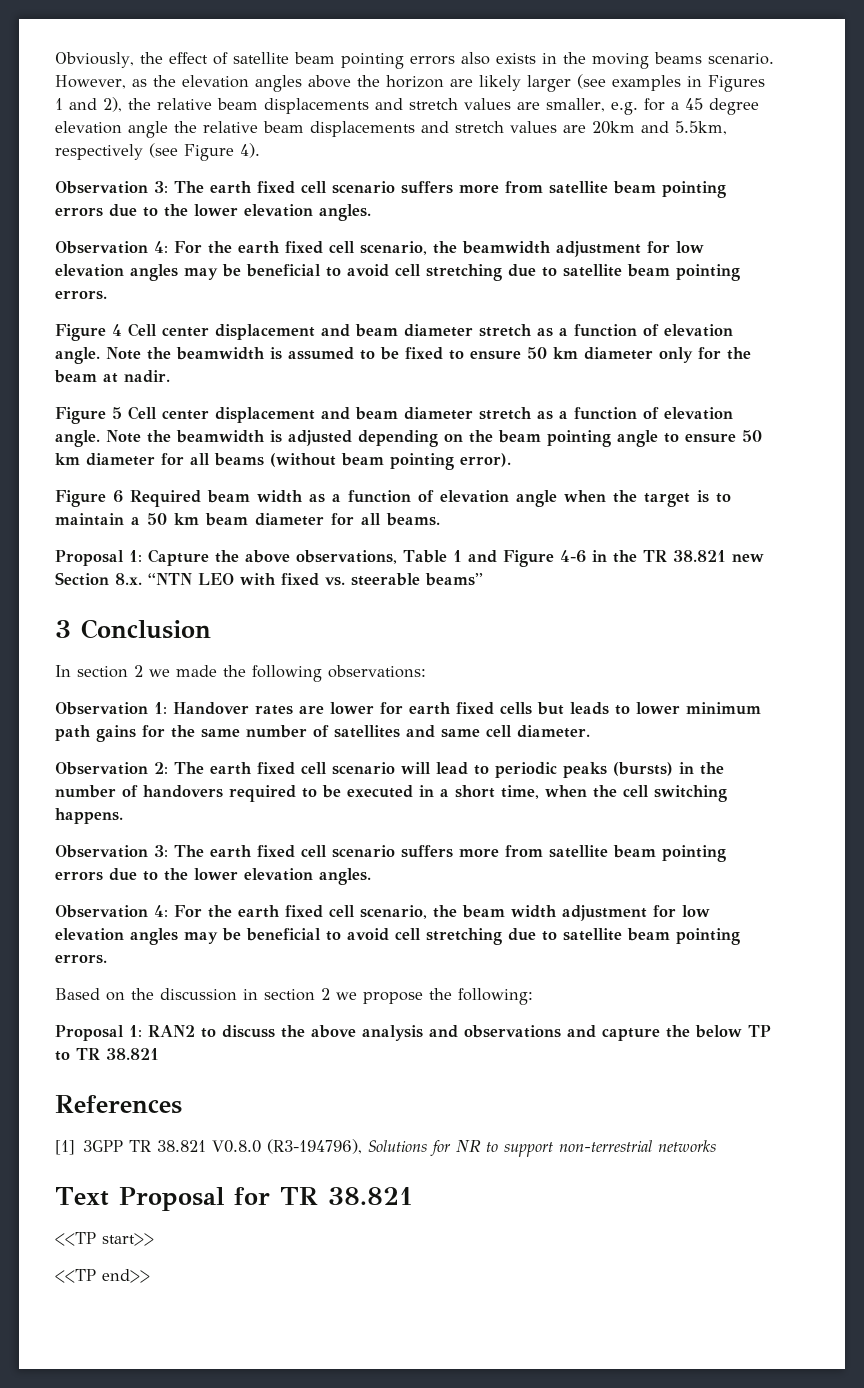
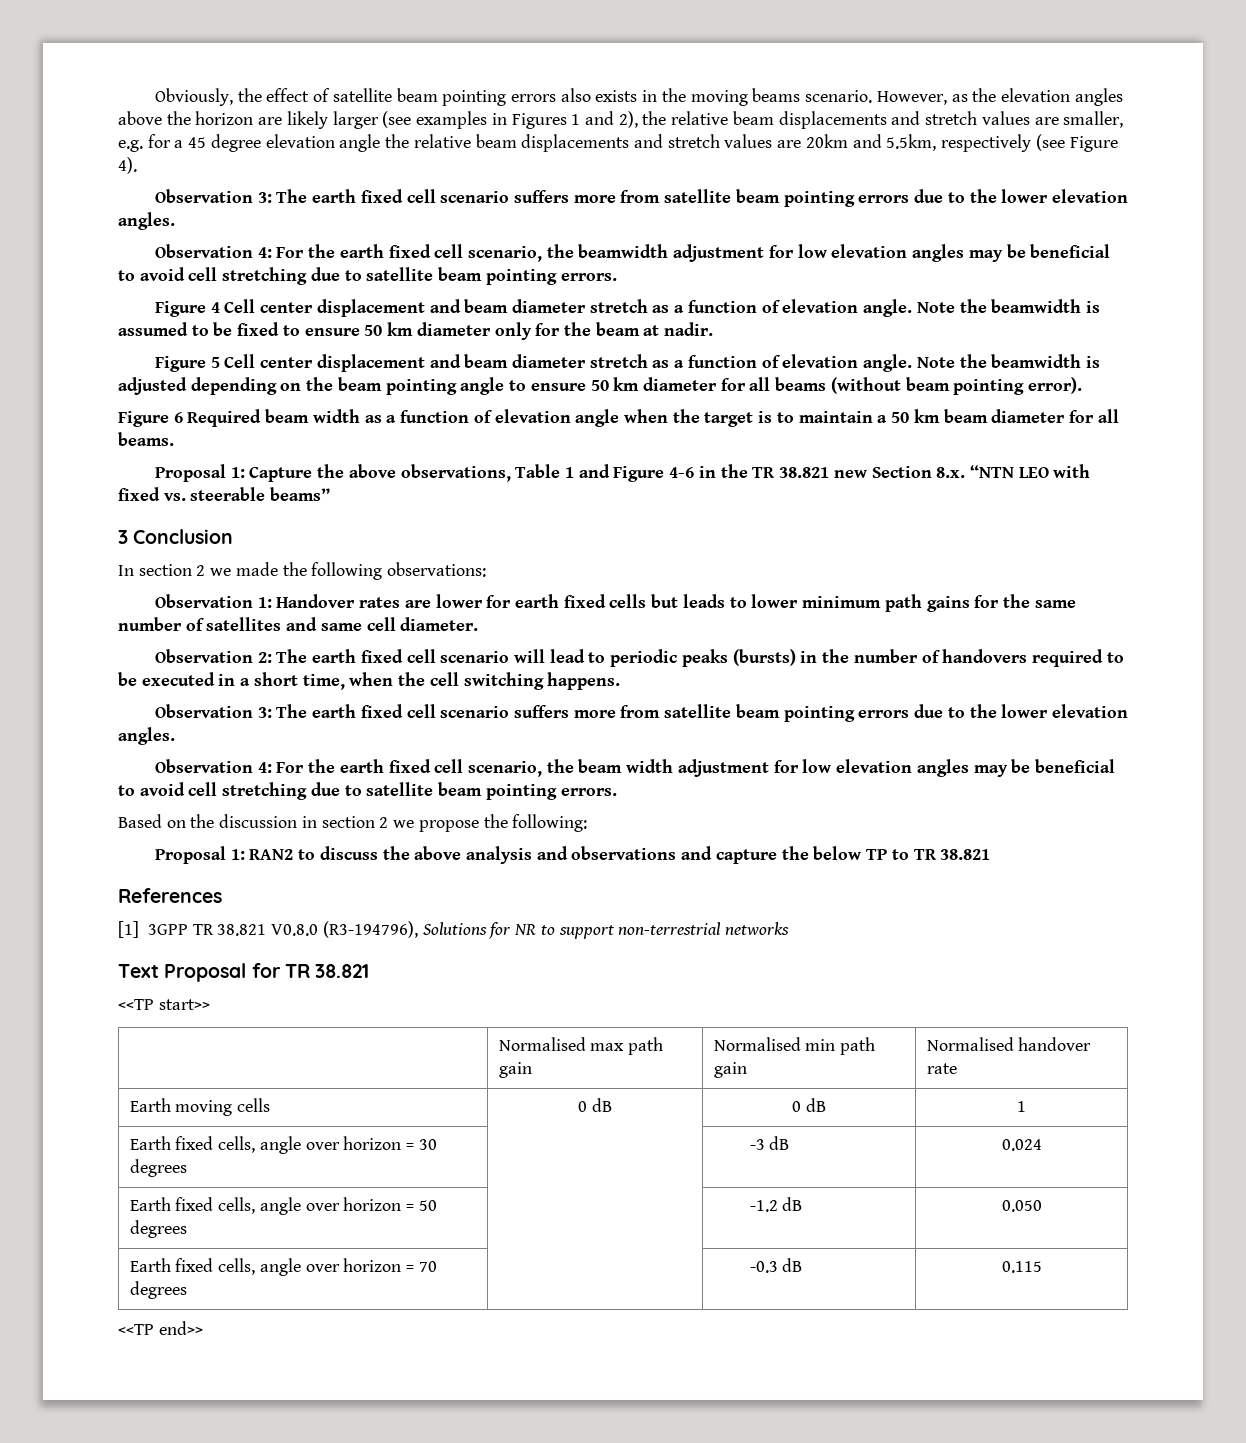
(154, 1239) none -> [498,1037,664,1055] [498,1062,532,1078] [713,1037,876,1055] [713,1062,747,1078] [926,1037,1092,1051] [926,1063,957,1074] [129,1098,271,1116] [578,1098,612,1112] [792,1098,826,1112] [1017,1101,1026,1112] [129,1136,437,1154] [129,1159,187,1177] [749,1136,790,1150] [1001,1139,1042,1151] [129,1197,437,1215] [129,1220,187,1238] [749,1197,803,1212] [1001,1200,1042,1212] [129,1258,437,1276] [129,1281,187,1299] [749,1258,803,1273] [1001,1261,1042,1273] // | Normalised max path gain | Normalised min path gain | Normalised handover rate // Earth moving cells | 0 dB | 0 dB | 1 // Earth fixed cells, angle over horizon = 30 degrees | | -3 dB | 0.024 // Earth fixed cells, angle over horizon = 50 degrees | | -1.2 dB | 0.050 // Earth fixed cells, angle over horizon = 70 degrees | | -0.3 dB | 0.115

